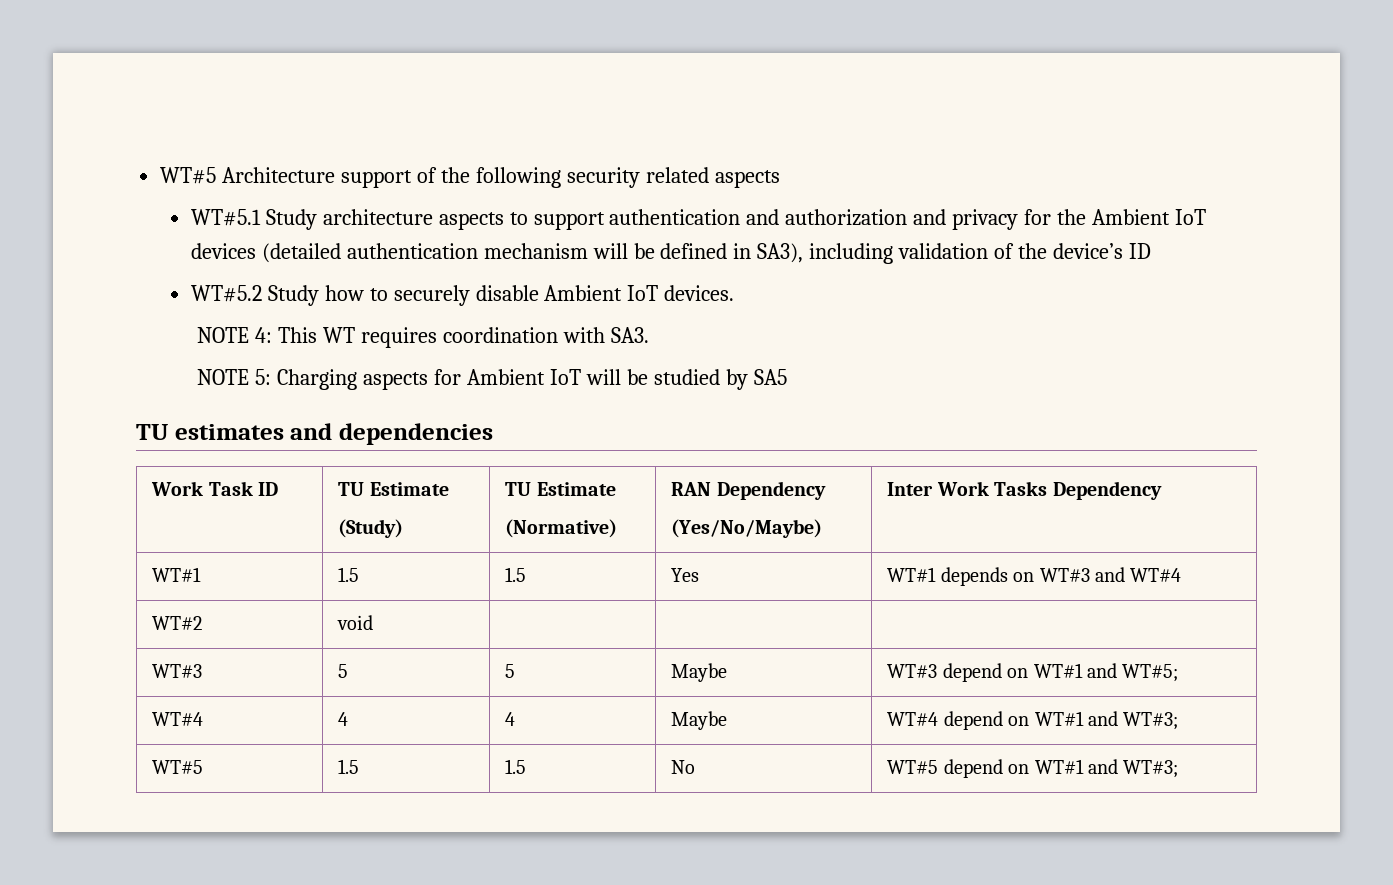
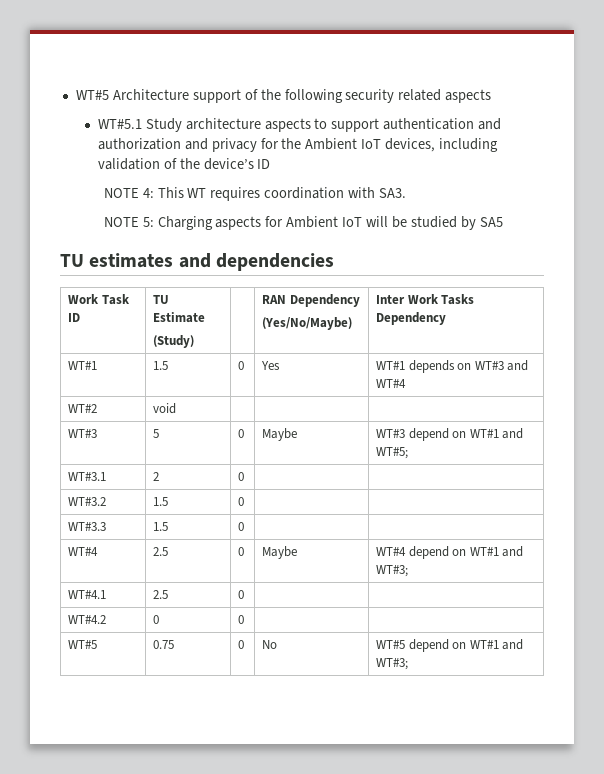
[190,243,804,263] devices (detailed authentication mechanism will be defined in SA3), -> [385,138,436,152] devices,
[190,285,735,306] // WT#5.2 Study how to securely disable Ambient IoT devices. -> (271, 164) none
[505,482,616,496] [505,519,618,538] TU Estimate // (Normative) -> (195, 341) none
[505,567,527,582] 1.5 -> [238,361,245,370] 0
[505,664,516,678] 5 -> [238,429,245,438] 0
(1179, 673) none -> [68,472,107,481] [153,472,160,481] [238,472,245,481] [68,497,107,506] [153,497,169,506] [238,497,245,506] [68,522,107,531] [153,522,169,531] [238,522,245,531] // WT#3.1 | 2 | 0 | | // WT#3.2 | 1.5 | 0 | | // WT#3.3 | 1.5 | 0 | |
[338,712,349,726] [505,712,516,726] 4 | 4 -> [153,547,169,556] [238,547,245,556] 2.5 | 0
(1179, 721) none -> [68,590,107,599] [153,590,169,599] [238,590,245,599] [68,615,107,624] [153,615,160,624] [238,615,245,624] // WT#4.1 | 2.5 | 0 | | // WT#4.2 | 0 | 0 | |
[338,759,360,774] [505,759,527,774] 1.5 | 1.5 -> [153,640,175,649] [238,640,245,649] 0.75 | 0

